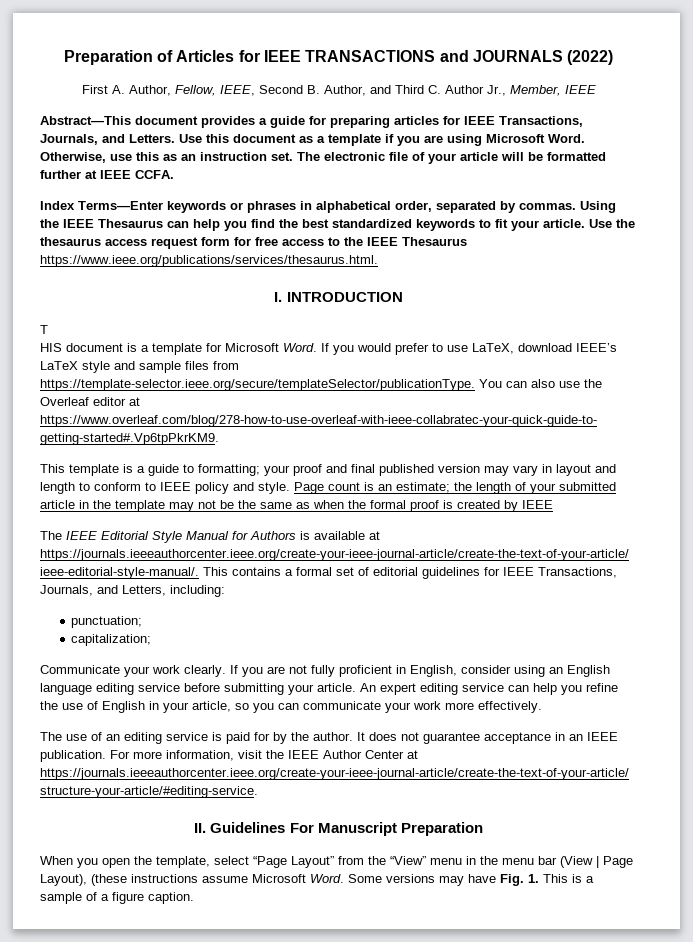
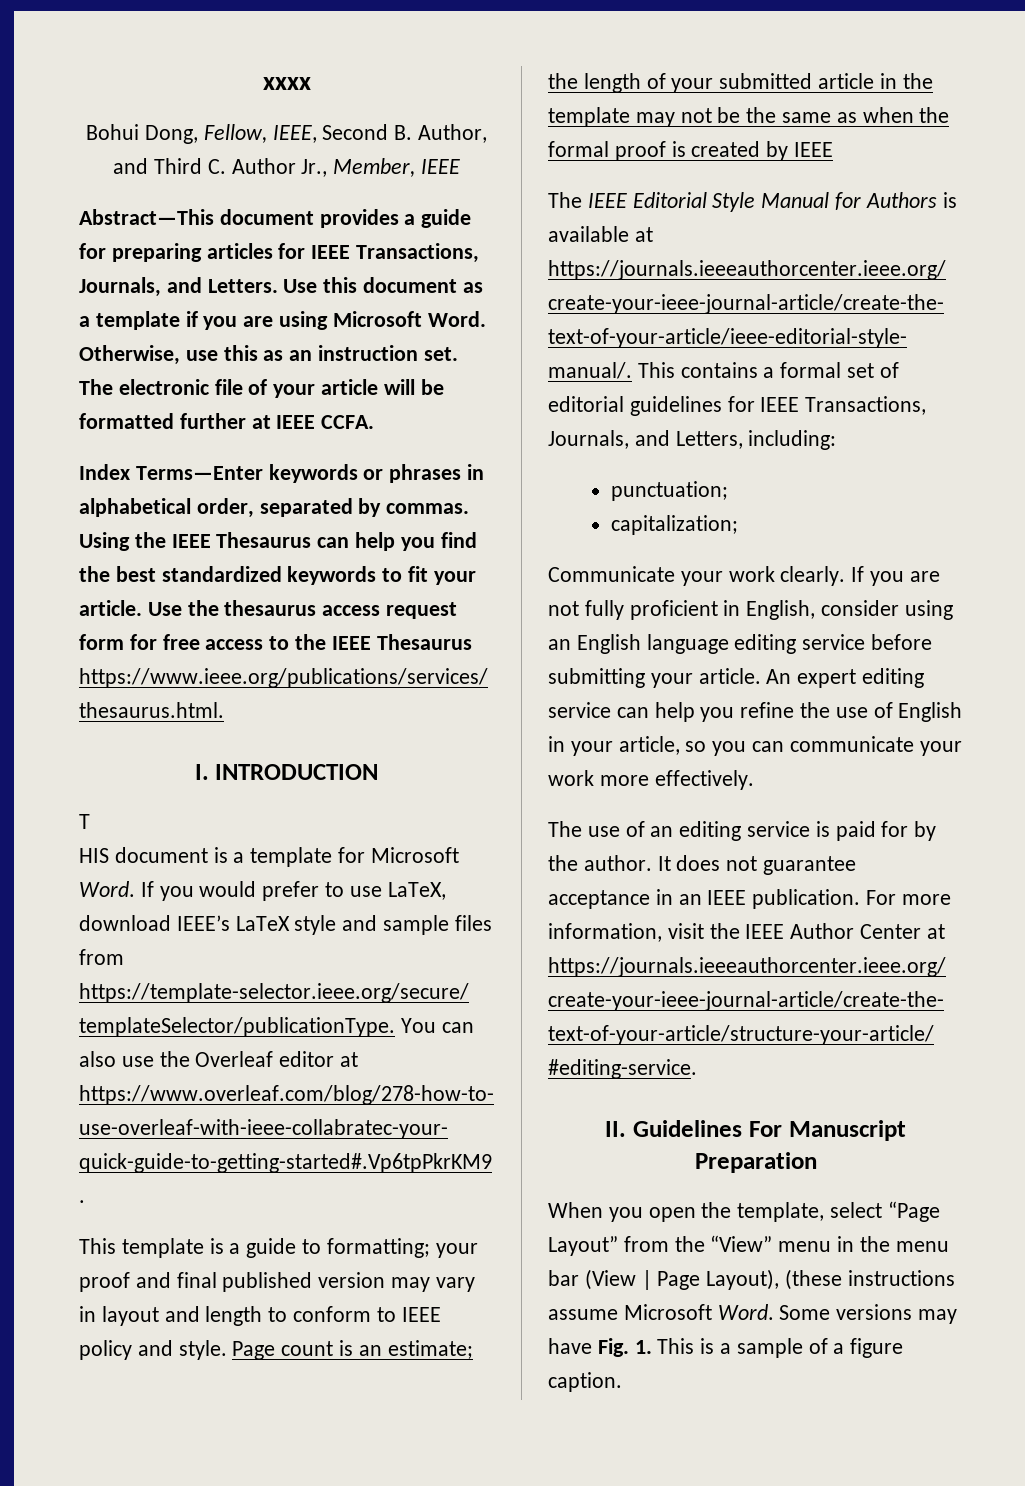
[63,50,614,65] [81,85,171,96] Preparation of Articles for IEEE TRANSACTIONS and JOURNALS (2022) // First A. Author, -> [262,77,311,90] [86,124,198,144] xxxx // Bohui Dong,

